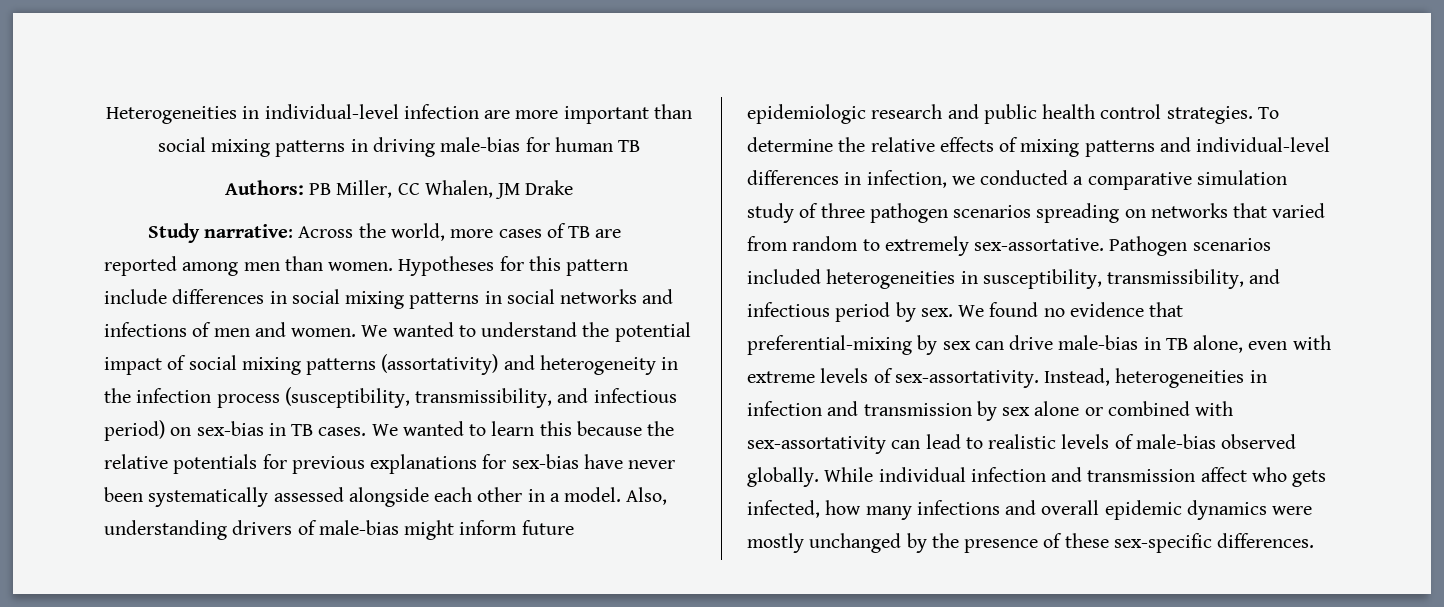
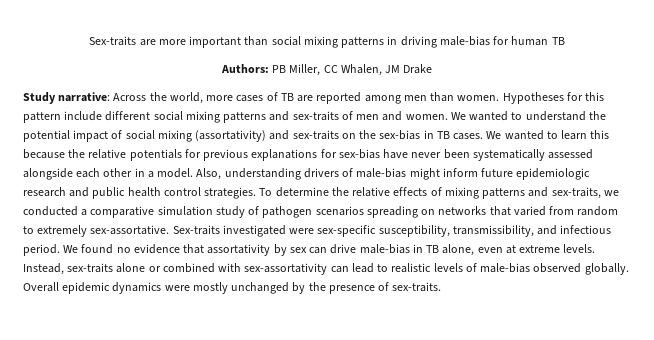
[106,104,479,124] Heterogeneities in individual-level infection -> [89,36,137,46] Sex-traits
[172,289,674,309] [104,322,187,337] differences in social mixing patterns in social networks and infections -> [105,111,339,123] different social mixing patterns and sex-traits
[306,358,377,375] patterns -> (192, 136) none
[539,355,679,375] [104,387,677,408] [104,420,192,441] heterogeneity in the infection process (susceptibility, transmissibility, and infectious period) on -> [292,130,377,140] sex-traits on the
[1196,137,1331,152] [747,170,947,188] individual-level differences in infection, -> [551,187,601,199] sex-traits,
[820,203,865,218] three -> (260, 210) none
[1109,236,1271,256] [747,269,978,289] Pathogen scenarios included heterogeneities in -> [172,225,377,237] Sex-traits investigated were sex-specific
[835,302,953,322] period by sex. -> [23,244,60,256] period.
[747,335,912,355] preferential-mixing -> [207,244,271,256] assortativity
[1292,335,1331,350] [747,368,1267,388] [747,401,1031,421] with extreme levels of sex-assortativity. Instead, heterogeneities in infection and transmission by sex -> [505,244,596,254] [23,263,114,275] at extreme levels. Instead, sex-traits
[824,467,1327,487] [747,500,1100,520] While individual infection and transmission affect who gets infected, how many infections and overall -> [23,282,59,292] Overall
[1064,533,1315,553] these sex-specific differences. -> [392,282,442,292] sex-traits.

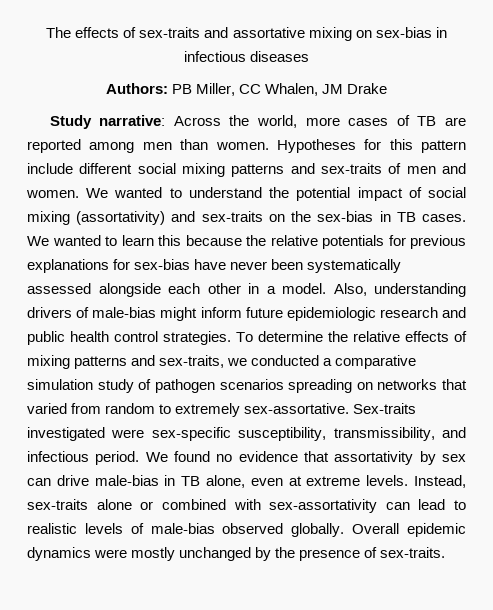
[89,36,565,48] Sex-traits are more important than social mixing patterns in driving male-bias for human TB -> [46,27,447,41] [183,51,310,62] The effects of sex-traits and assortative mixing on sex-bias in infectious diseases

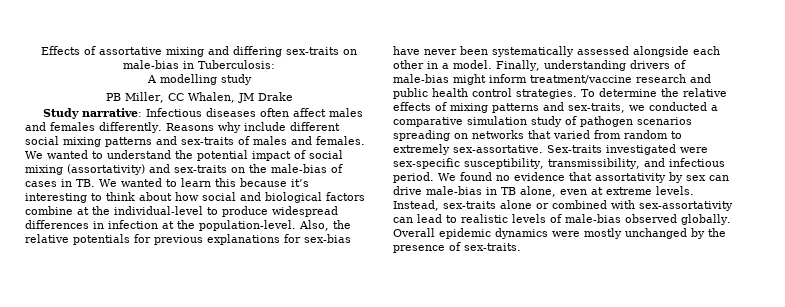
[46,27,447,41] [183,51,310,62] [105,83,168,94] The effects of sex-traits and assortative mixing on sex-bias in infectious diseases // Authors: -> [41,46,357,57] [123,60,275,69] [146,74,252,85] Effects of assortative mixing and differing sex-traits on male-bias in Tuberculosis: // A modelling study //
[173,115,467,128] [27,139,466,153] Across the world, more cases of TB are reported among men than women. Hypotheses for this pattern -> [145,108,363,117] [25,122,241,133] Infectious diseases often affect males and females differently. Reasons why
[406,163,466,174] [26,190,79,198] men and women. -> [253,136,365,145] males and females.
[317,211,467,222] sex-bias in TB cases. -> [271,164,343,173] [25,179,95,187] male-bias of cases in TB.
(242, 240) none -> [291,179,309,187] [25,192,365,203] [25,206,338,217] [25,220,329,231] it’s interesting to think about how social and biological factors combine at the individual-level to produce widespread differences in infection at the population-level. Also,
[333,283,367,296] Also, -> [496,60,540,71] Finally,
[245,307,376,321] future epidemiologic -> [530,75,632,84] treatment/vaccine

